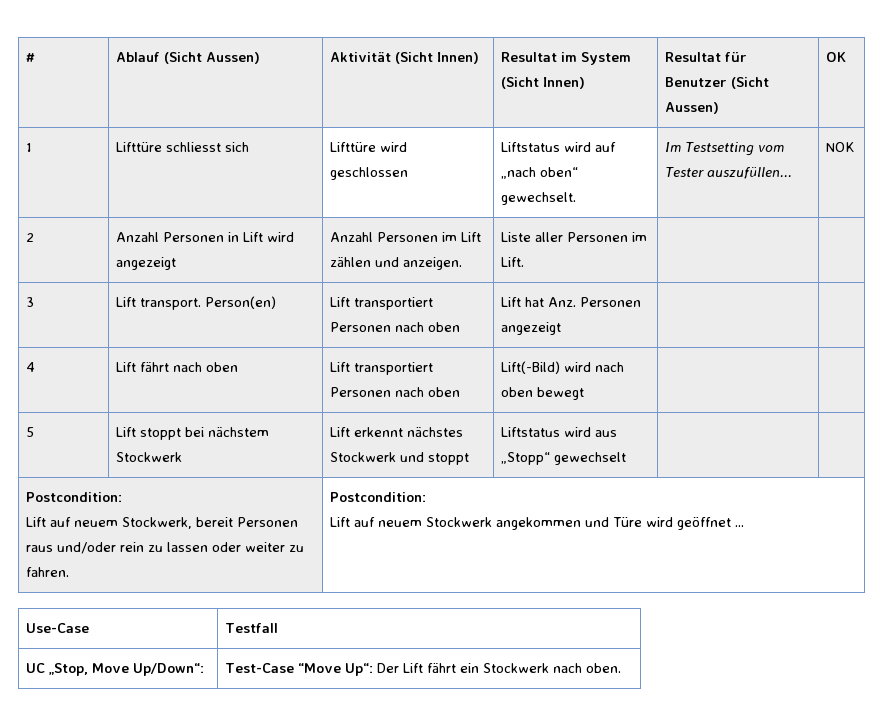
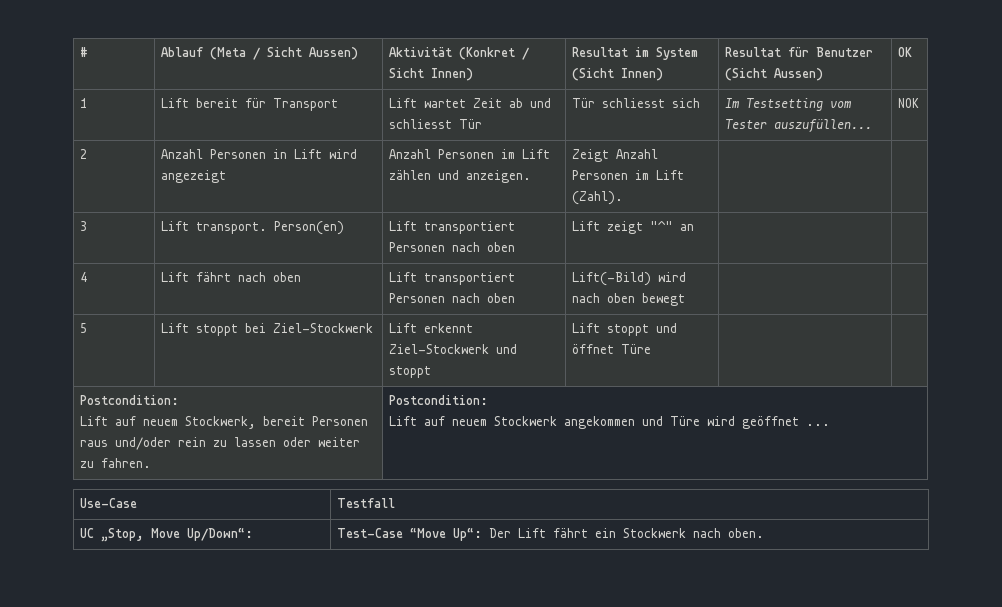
[164,52,203,64] (Sicht -> [210,47,303,60] (Meta / Sicht
[395,52,434,64] (Sicht -> [459,47,530,60] [389,68,425,78] (Konkret / Sicht
[116,142,250,152] [330,142,408,152] [330,167,409,180] [501,142,617,152] [501,167,579,179] [501,192,577,205] Lifttüre schliesst sich | Lifttüre wird geschlossen | Liftstatus wird auf „nach oben“ gewechselt. -> [161,98,339,111] [389,98,552,108] [389,119,483,129] [572,98,701,108] Lift bereit für Transport | Lift wartet Zeit ab und schliesst Tür | Tür schliesst sich
[501,232,648,242] [501,257,525,267] Liste aller Personen im Lift. -> [572,149,659,162] [572,170,685,180] [572,191,624,205] Zeigt Anzahl Personen im Lift (Zahl).
[525,297,642,307] [501,322,562,335] hat Anz. Personen angezeigt -> [607,221,695,234] zeigt "^" an
[208,427,270,437] [116,452,183,462] nächstem Stockwerk -> [273,323,374,333] Ziel-Stockwerk
[407,427,464,437] [330,452,397,462] nächstes Stockwerk -> [389,344,490,354] Ziel-Stockwerk
[501,427,618,437] [501,452,627,465] Liftstatus wird aus „Stopp“ gewechselt -> [572,323,678,336] [572,344,652,354] Lift stoppt und öffnet Türe

